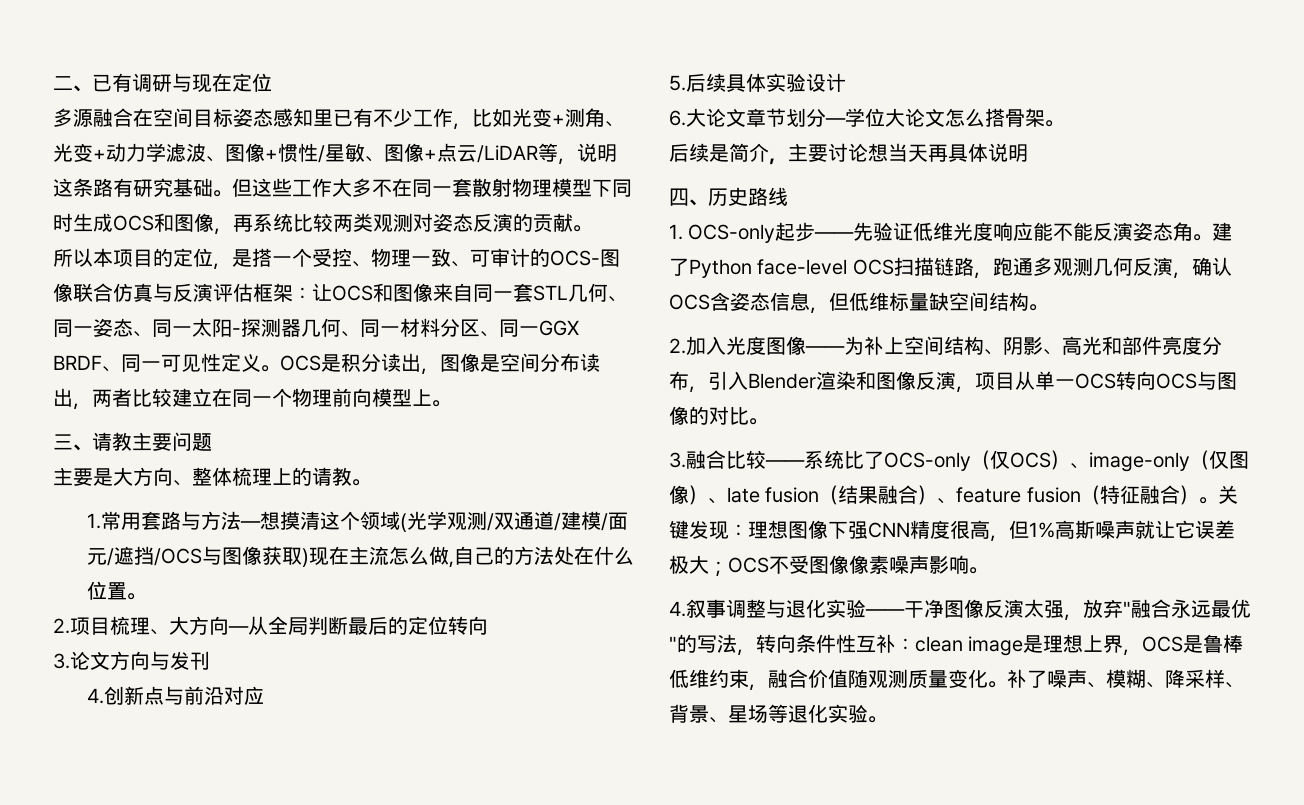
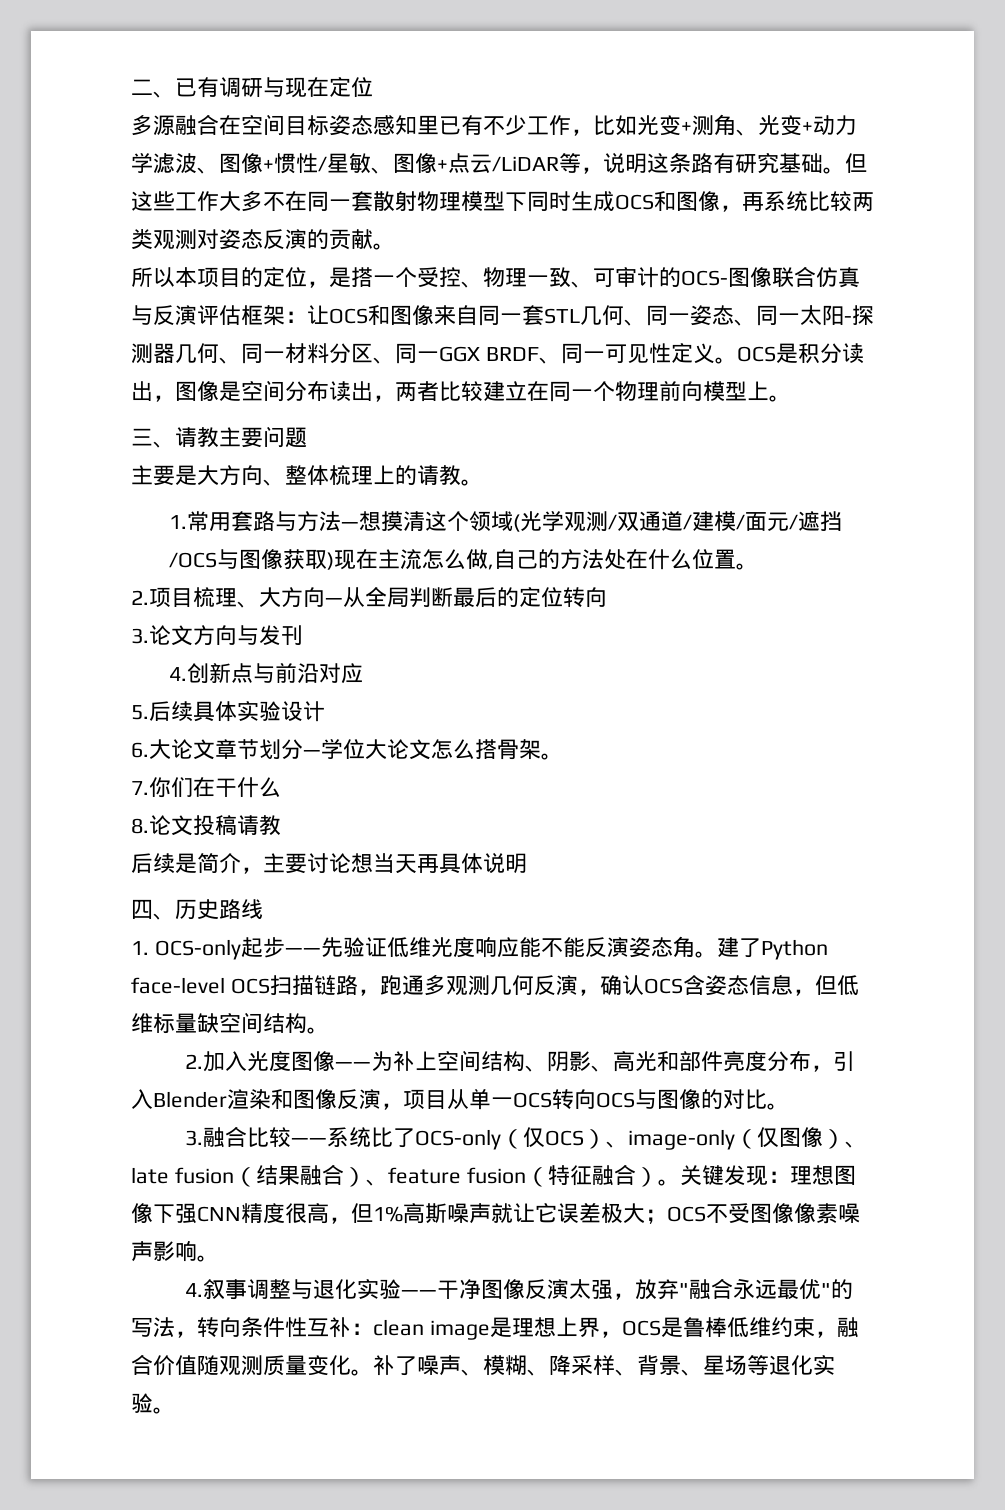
(1064, 123) none -> [131,777,281,798] [131,815,281,836] // 7.你们在干什么 // 8.论文投稿请教

